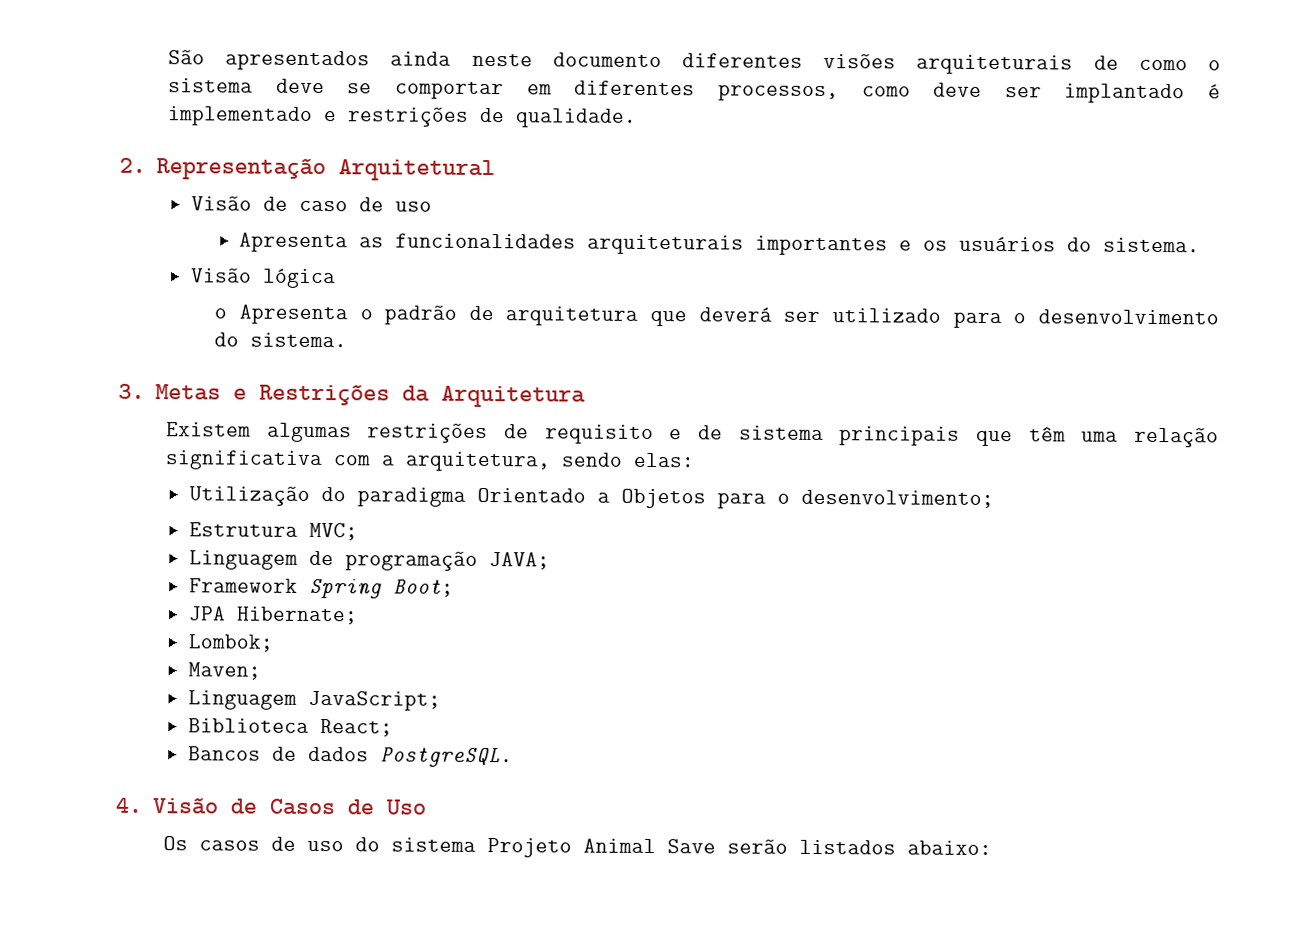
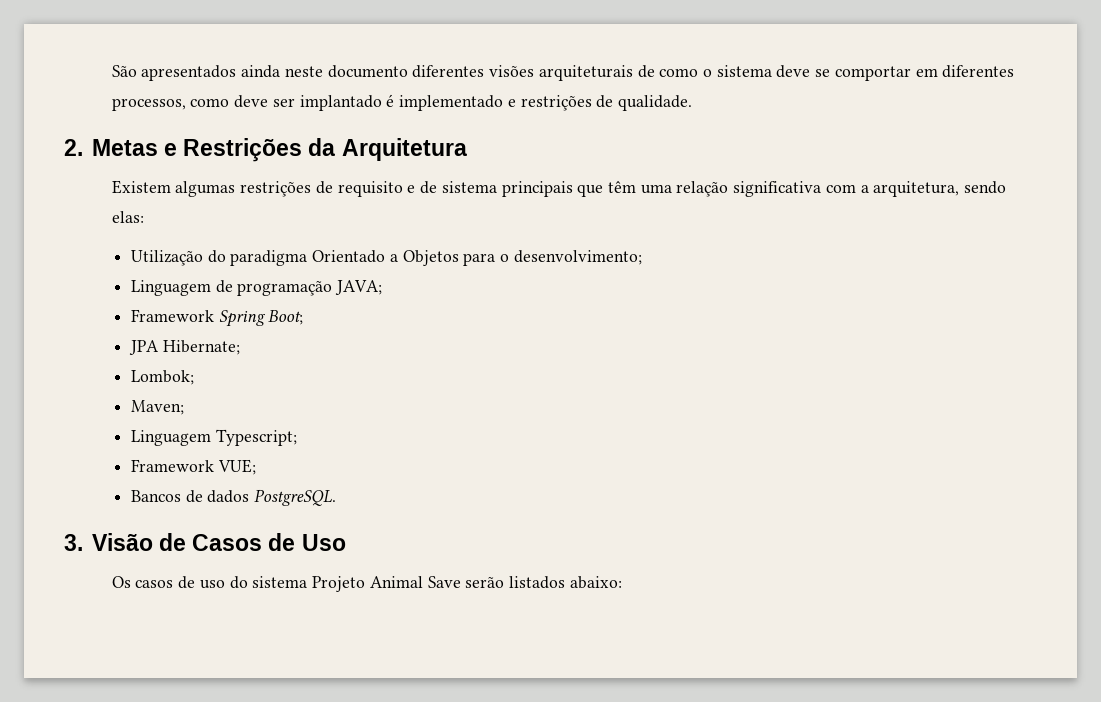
[155,158,495,182] [190,196,432,212] [238,232,1200,256] [190,268,336,289] [214,304,1219,329] [214,332,348,348] [118,383,145,399] Representação Arquitetural // Visão de caso de uso // Apresenta as funcionalidades arquiteturais importantes e os usuários do sistema. // Visão lógica // o Apresenta o padrão de arquitetura que deverá ser utilizado para o desenvolvimento do sistema. // 3. -> (83, 147) none
[188,522,358,541] // Estrutura MVC; -> (642, 257) none
[307,690,441,711] [187,718,393,737] JavaScript; // Biblioteca React; -> [215,429,297,446] [130,459,256,475] Typescript; // Framework VUE;
[115,797,143,813] 4. -> [64,534,83,551] 3.

